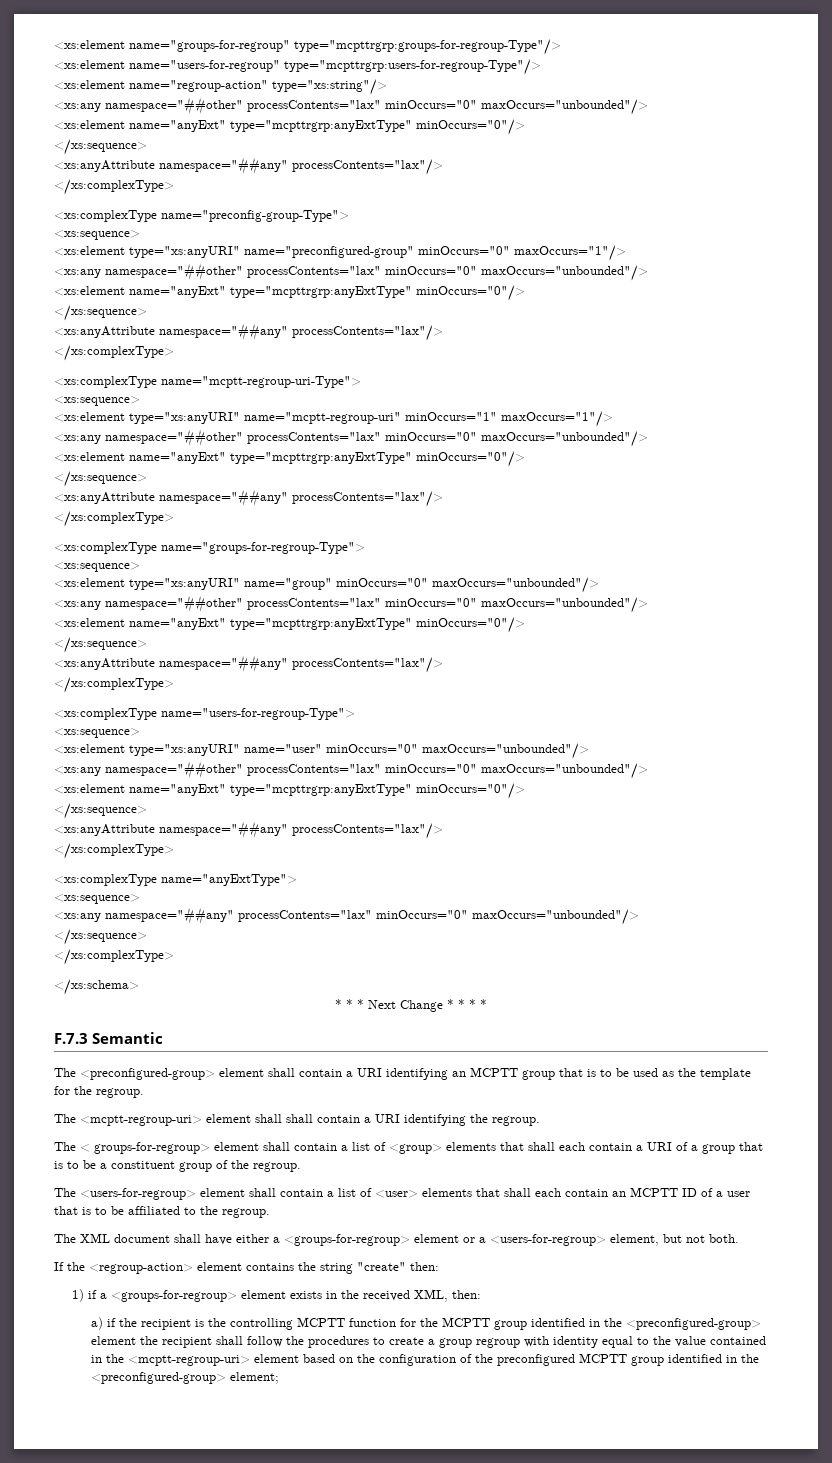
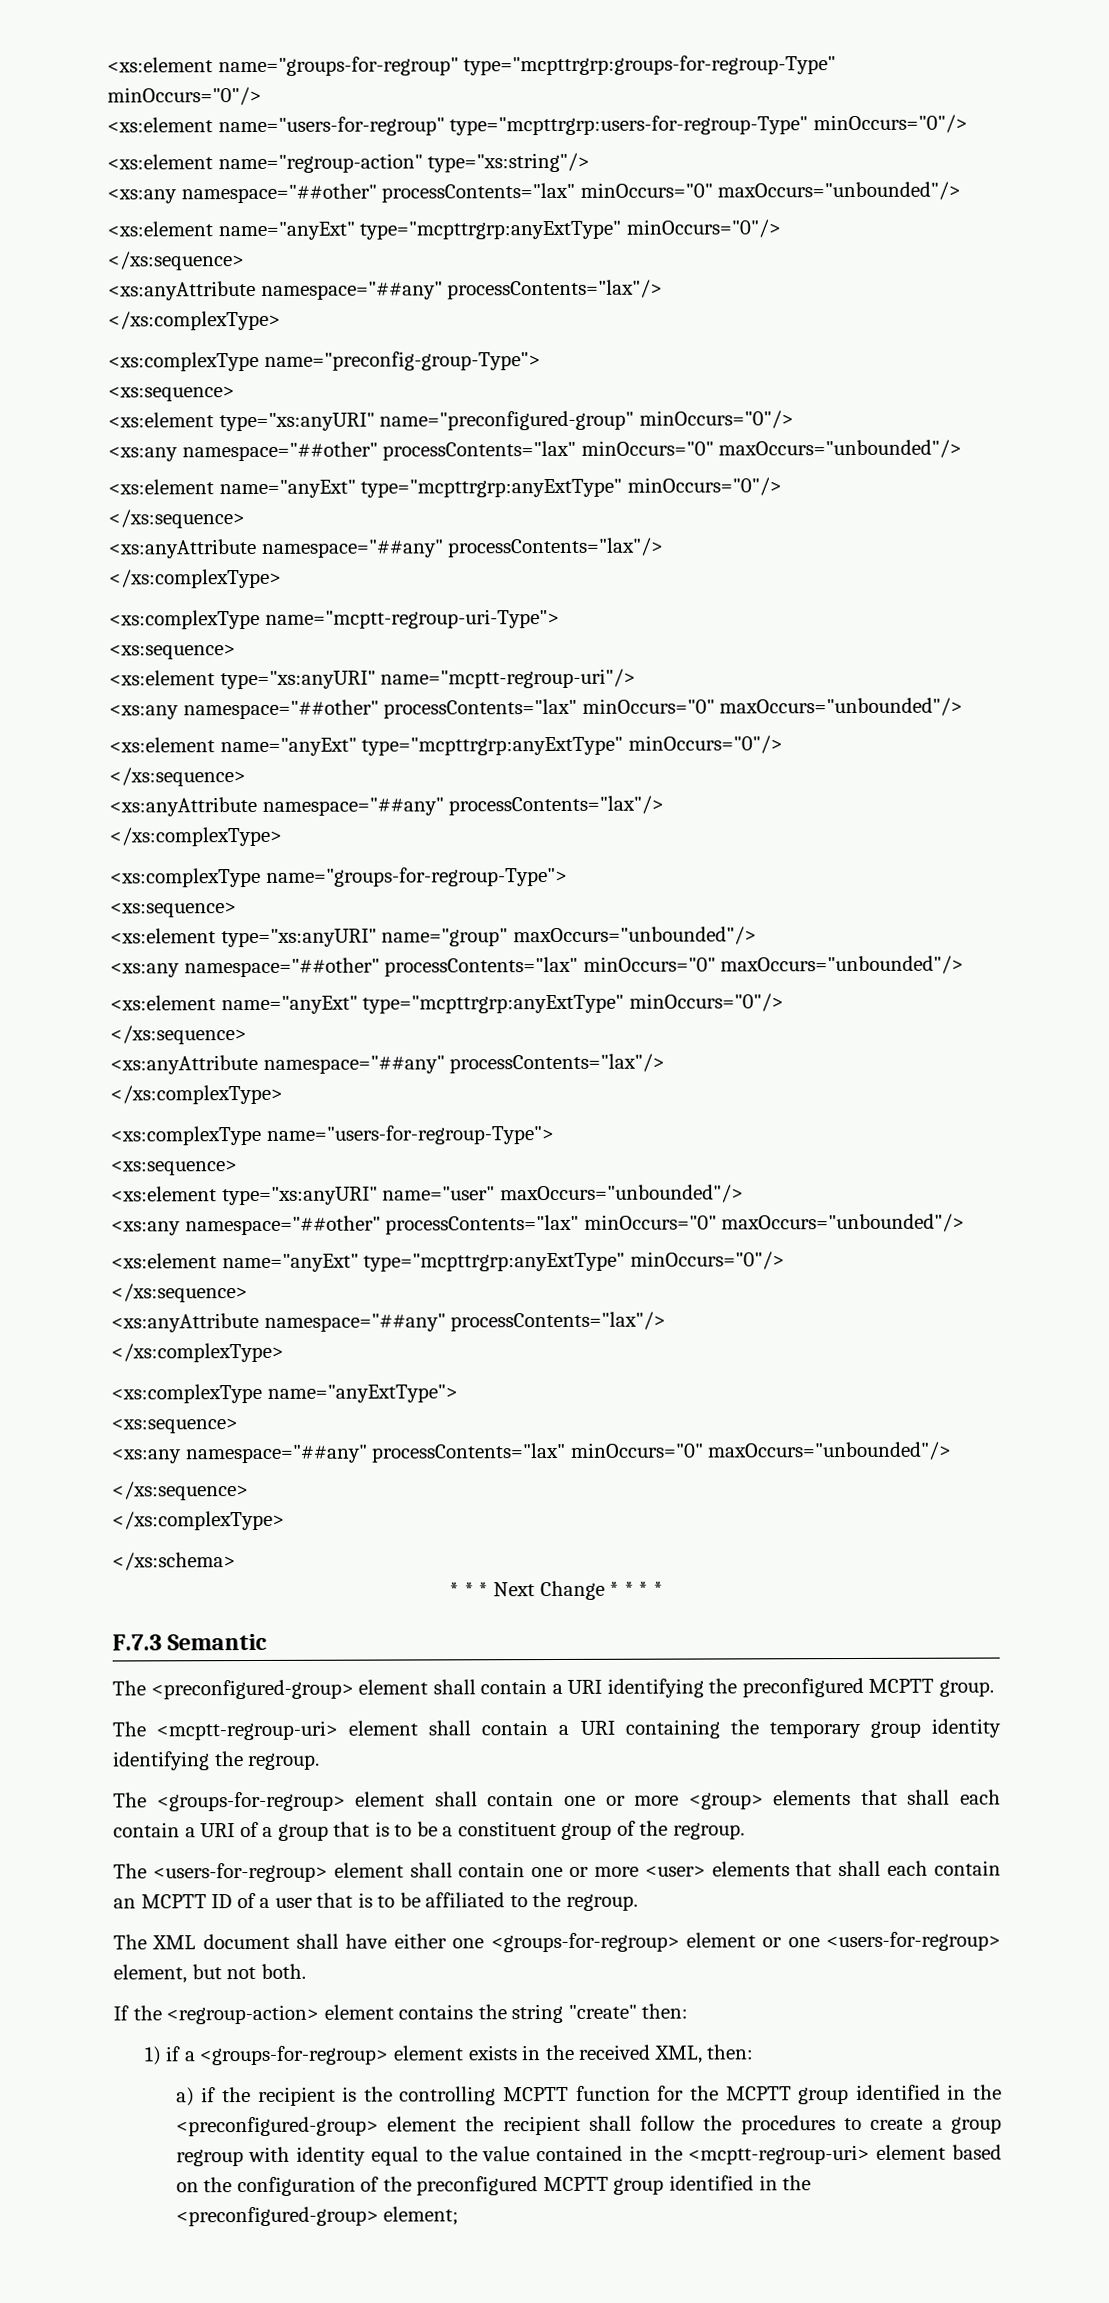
[294,39,561,55] type="mcpttrgrp:groups-for-regroup-Type"/> -> [463,55,837,76] [107,86,262,106] type="mcpttrgrp:groups-for-regroup-Type" minOccurs="0"/>
[284,59,541,75] type="mcpttrgrp:users-for-regroup-Type"/> -> [449,114,968,136] type="mcpttrgrp:users-for-regroup-Type" minOccurs="0"/>
[418,245,626,261] minOccurs="0" maxOccurs="1"/> -> [638,410,794,429] minOccurs="0"/>
[244,411,613,427] name="mcptt-regroup-uri" minOccurs="1" maxOccurs="1"/> -> [380,668,637,689] name="mcptt-regroup-uri"/>
[336,578,428,587] minOccurs="0" -> (509, 937) none
[326,744,418,753] minOccurs="0" -> (496, 1193) none
[452,1067,751,1080] [54,1086,144,1098] an MCPTT group that is to be used as the template for the regroup. -> [708,1677,994,1698] the preconfigured MCPTT group.
[286,1114,400,1123] shall contain a URI -> [481,1718,1001,1739] contain a URI containing the temporary group identity
[80,1142,386,1154] < groups-for-regroup> element shall contain a list of -> [156,1791,680,1812] <groups-for-regroup> element shall contain one or more
[327,1188,372,1197] a list of -> [531,1866,639,1878] one or more
[273,1237,280,1243] a -> [452,1938,485,1949] one
[479,1237,486,1243] a -> [787,1937,820,1948] one

